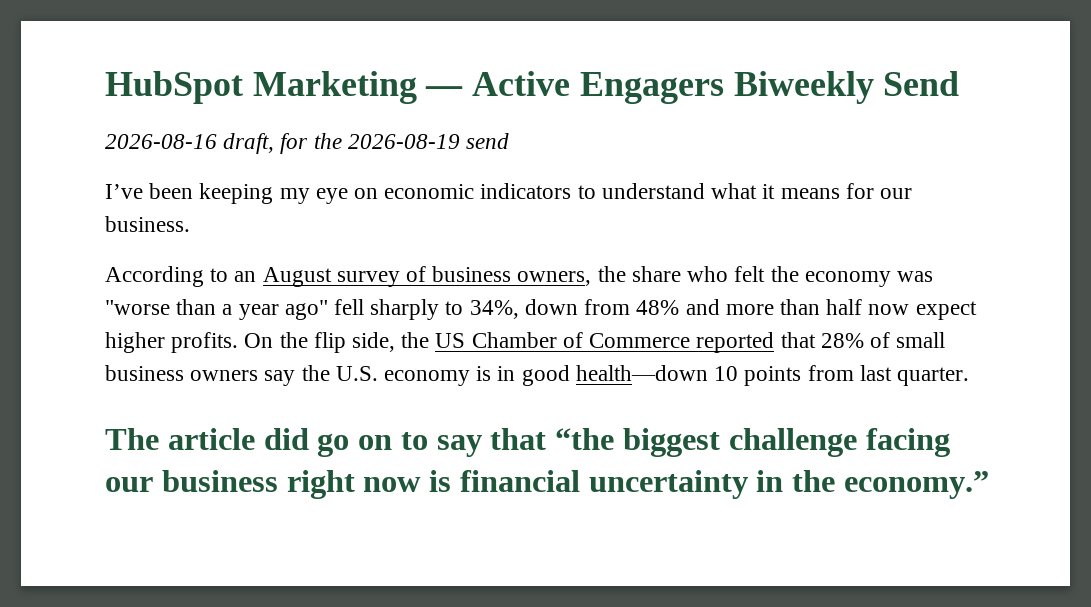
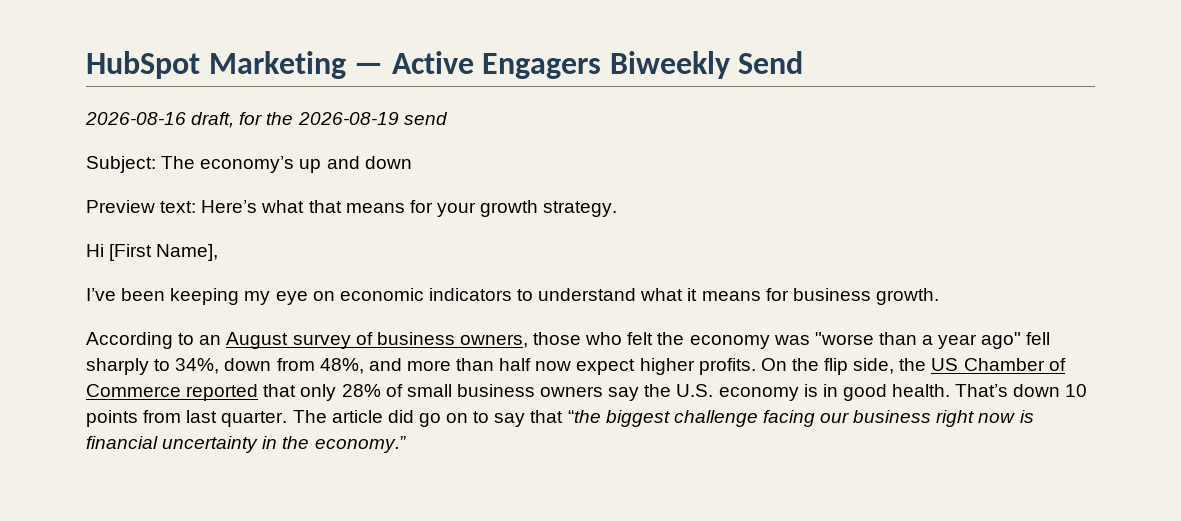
(510, 141) none -> [86,156,412,173] [86,200,618,217] [86,244,219,261] // Subject: The economy’s up and down // Preview text: Here’s what that means for your growth strategy. // Hi [First Name],
[879,188,912,199] [105,216,190,232] our business. -> [792,288,939,305] business growth.
[597,266,681,282] the share -> [533,332,582,345] those
[636,300,680,315] 48% -> [319,358,364,374] 48%,
(816, 340) none -> [300,384,337,401] only
[575,365,708,381] health—down -> [892,384,1061,397] health. That’s down
(969, 376) // -> (288, 419) none

